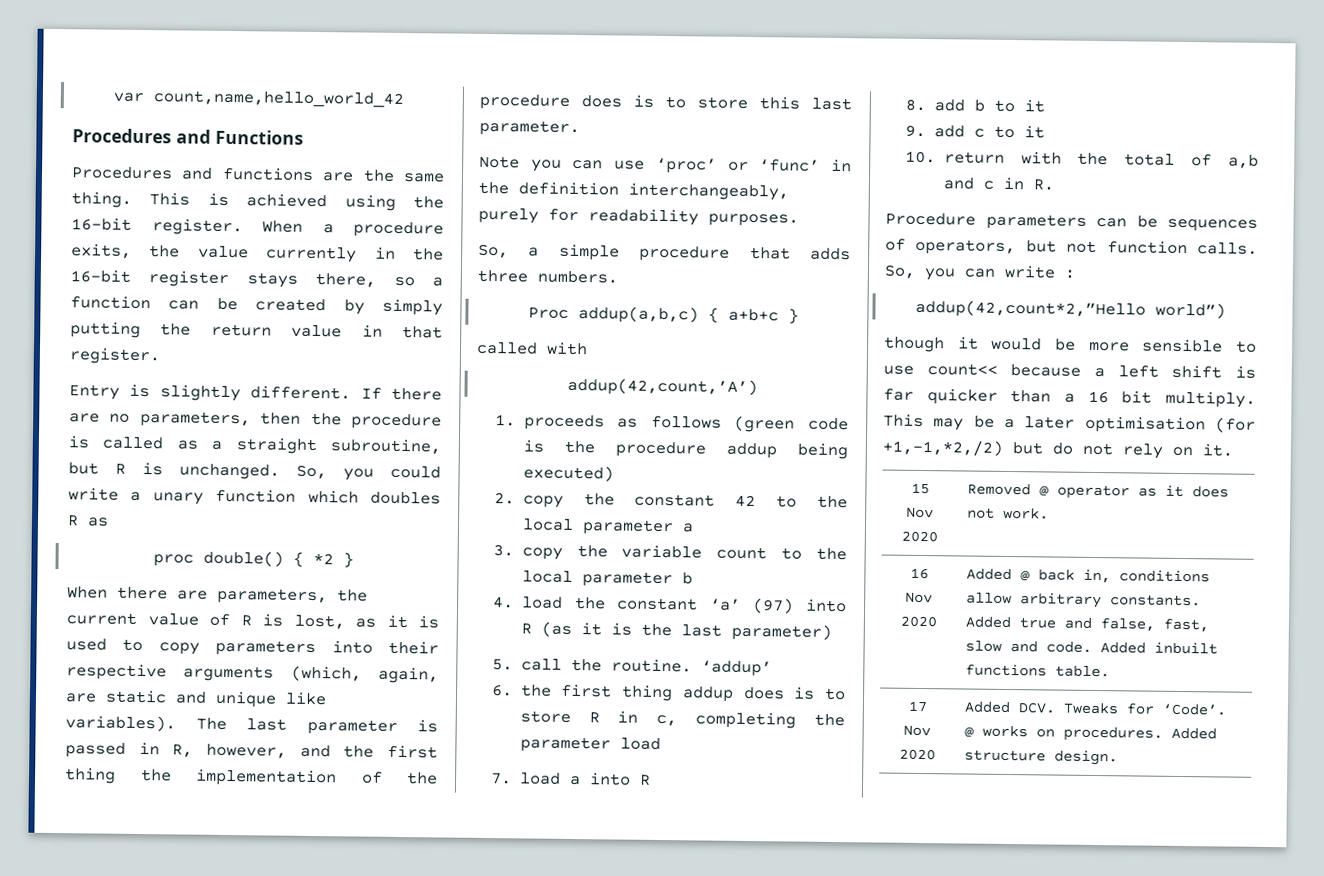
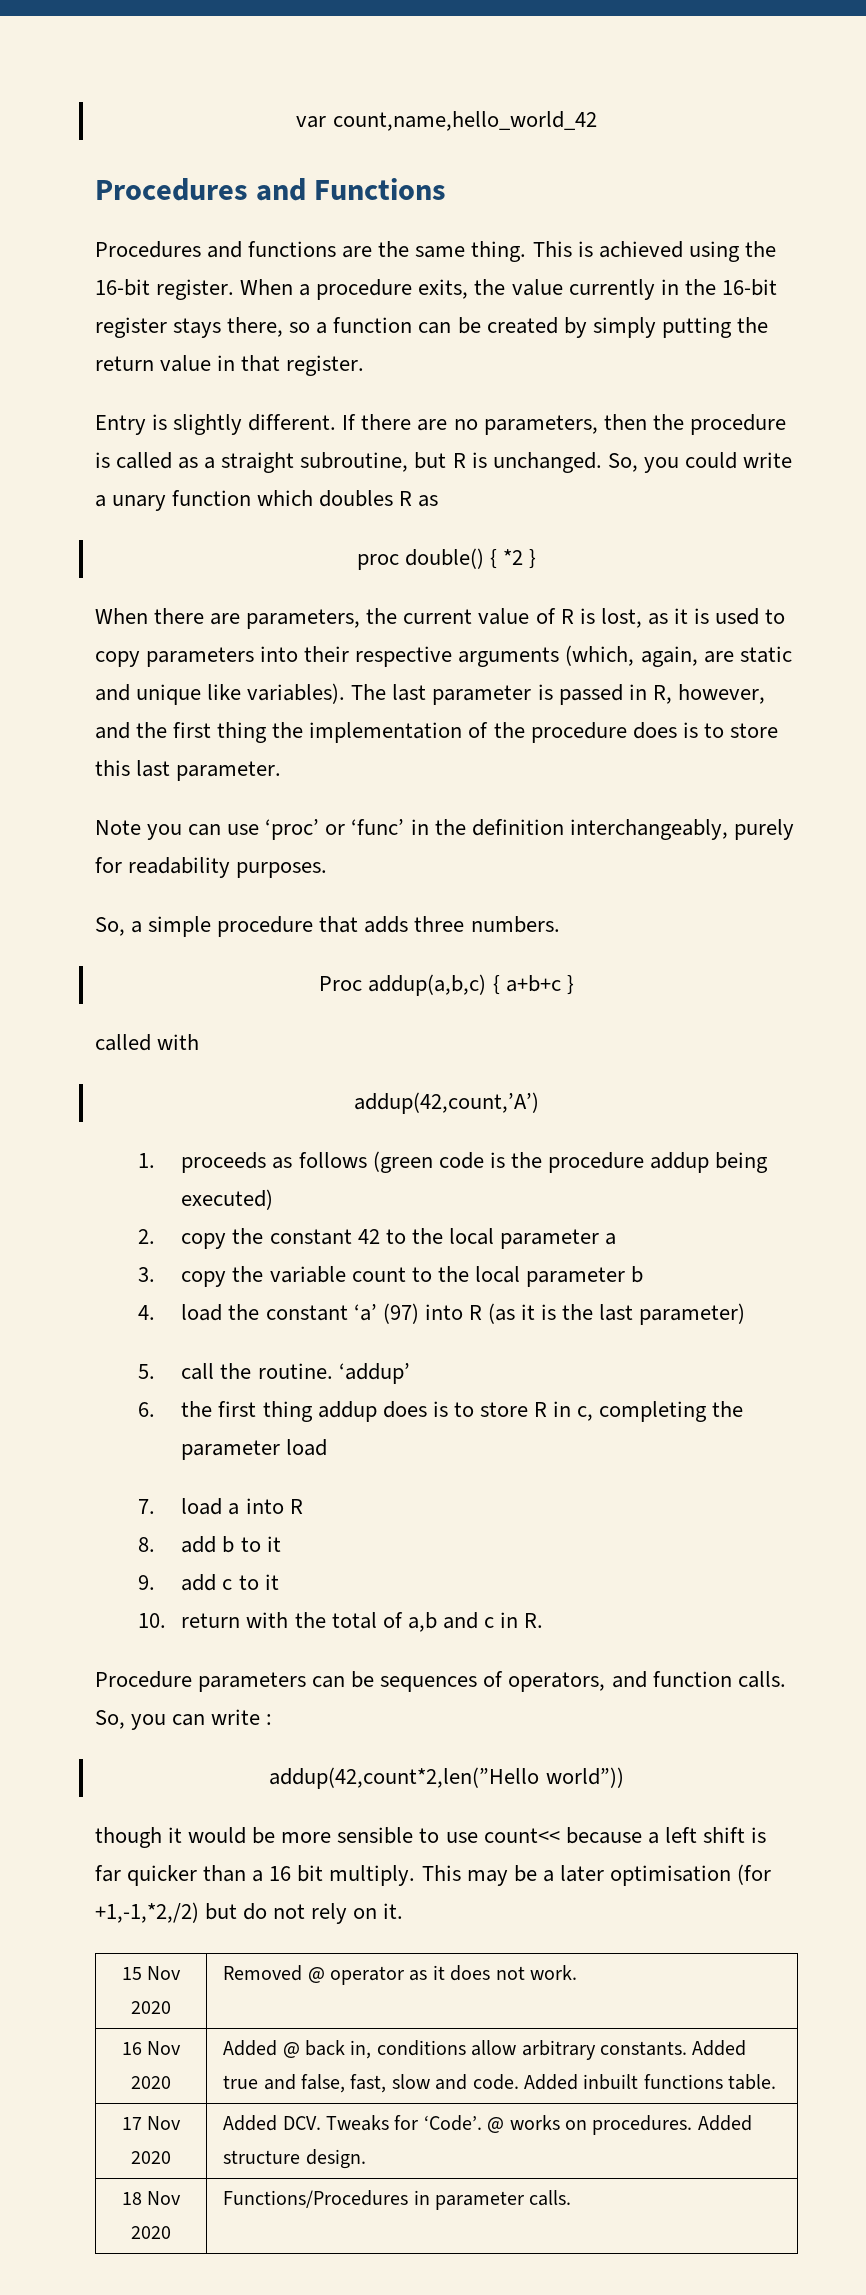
[1025,240,1098,254] but not -> [611,1671,647,1688] and
[915,299,1226,319] addup(42,count*2,”Hello world”) -> [269,1767,624,1789] addup(42,count*2,len(”Hello world”))
(1118, 757) none -> [121,2191,182,2205] [131,2226,171,2239] [223,2190,572,2210] // 18 Nov 2020 | Functions/Procedures in parameter calls.

